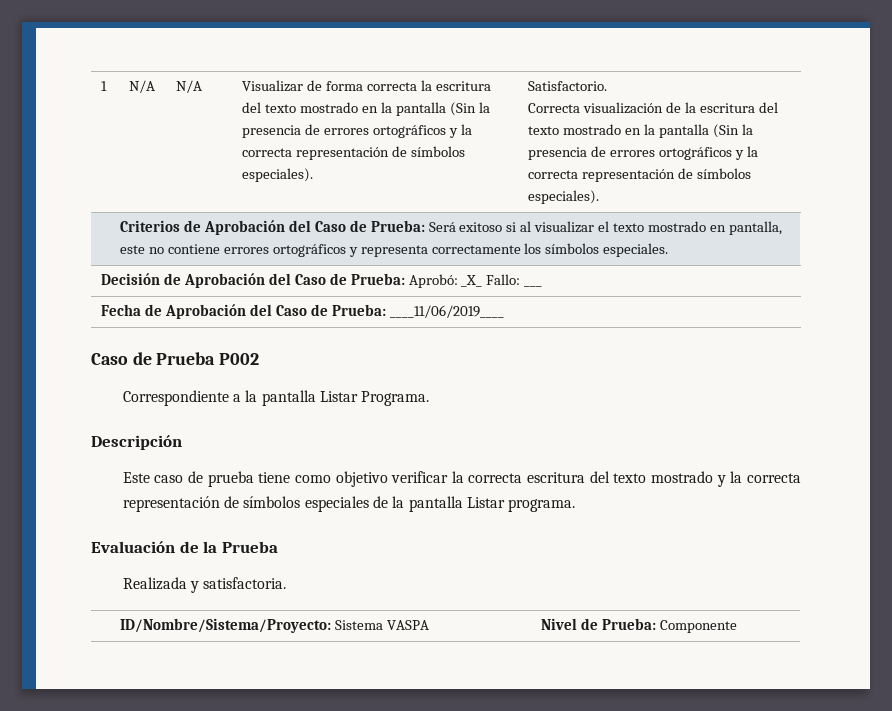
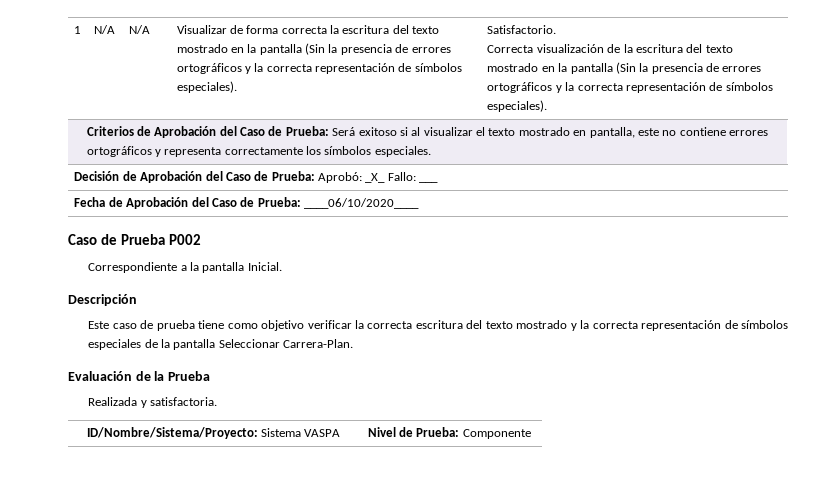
[389,305,504,318] ____11/06/2019____ -> [304,198,420,209] ____06/10/2020____
[319,391,430,406] Listar Programa. -> [247,262,282,271] Inicial.
[466,497,576,512] Listar programa. -> [218,339,354,348] Seleccionar Carrera-Plan.

